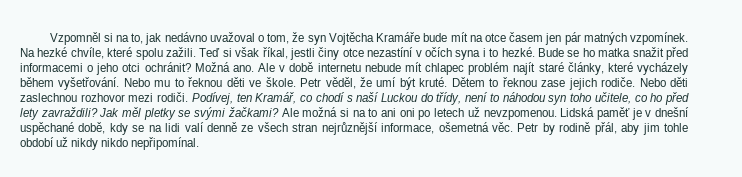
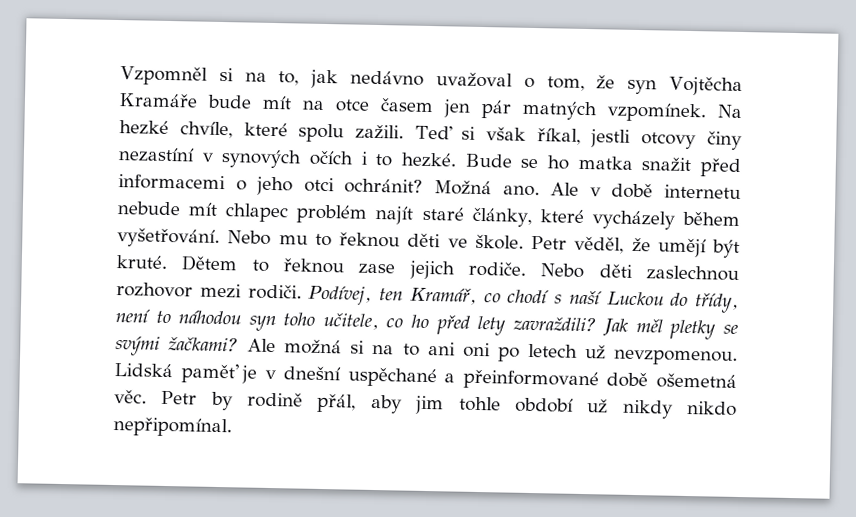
[318,47,481,60] činy otce nezastíní v očích syna -> [641,131,742,150] [118,147,354,169] otcovy činy nezastíní v synových očích
[376,77,397,87] umí -> [657,237,707,258] umějí
[78,122,435,135] době, kdy se na lidi valí denně ze všech stran nejrůznější informace, -> [444,369,649,391] a přeinformované době

